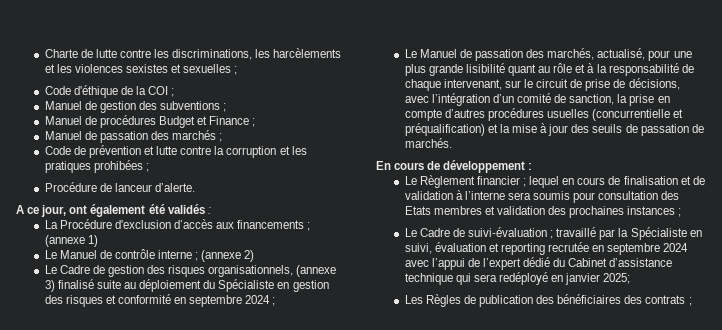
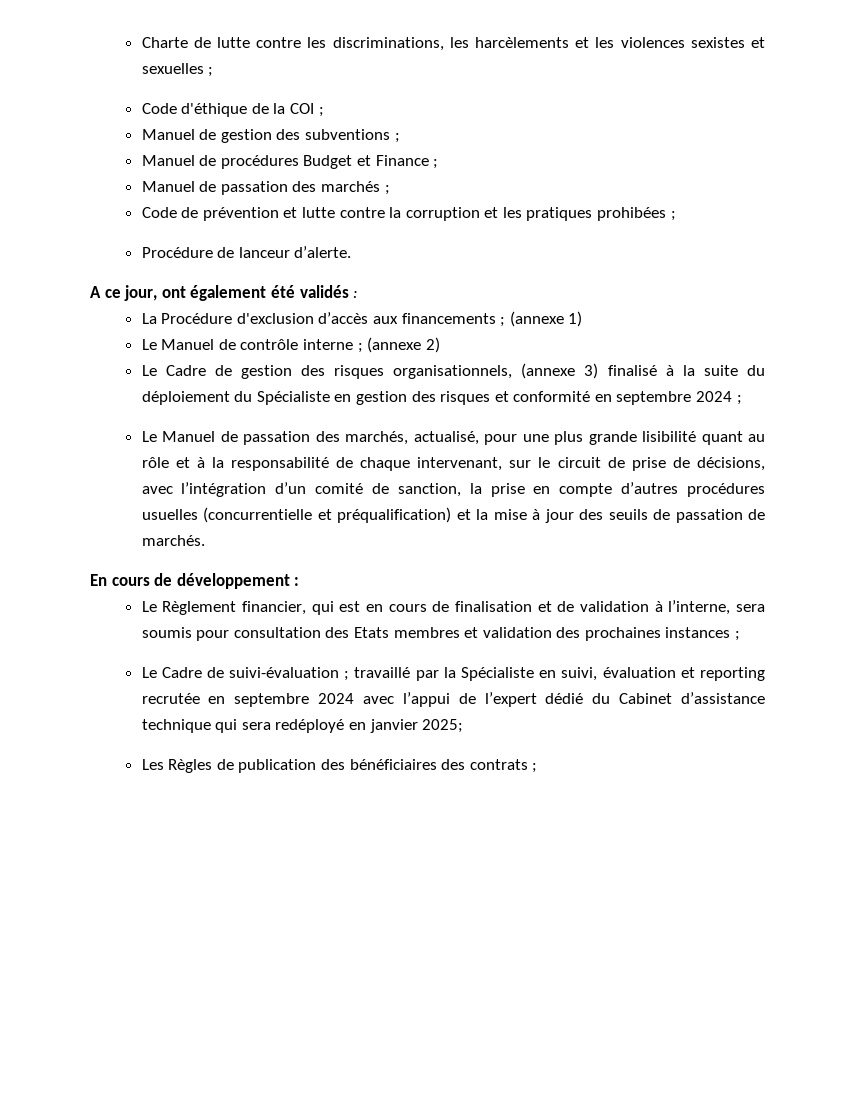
[96,280,137,289] suite au -> [665,365,765,376] à la suite du
[476,176,560,188] financier ; lequel -> [241,601,361,615] financier, qui est
[464,191,505,200] l’interne -> [668,600,731,615] l’interne,

